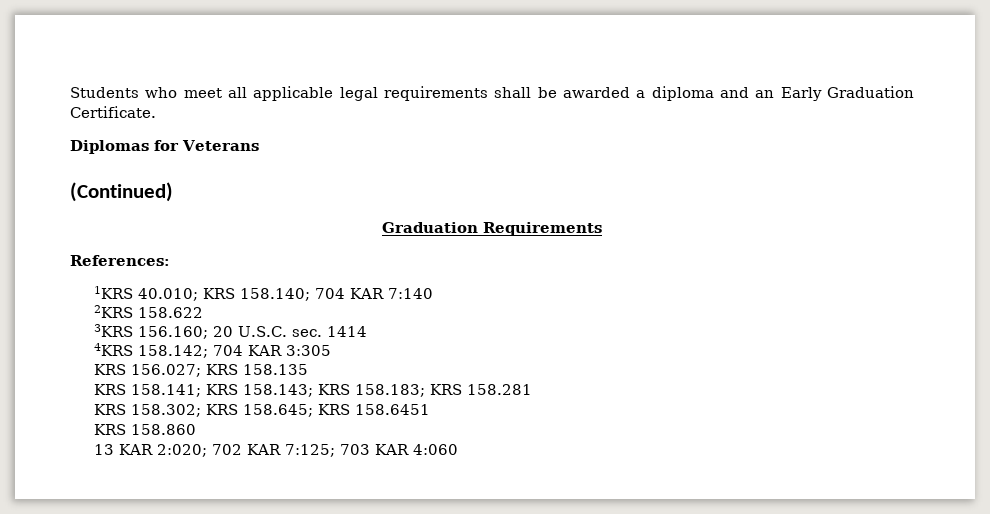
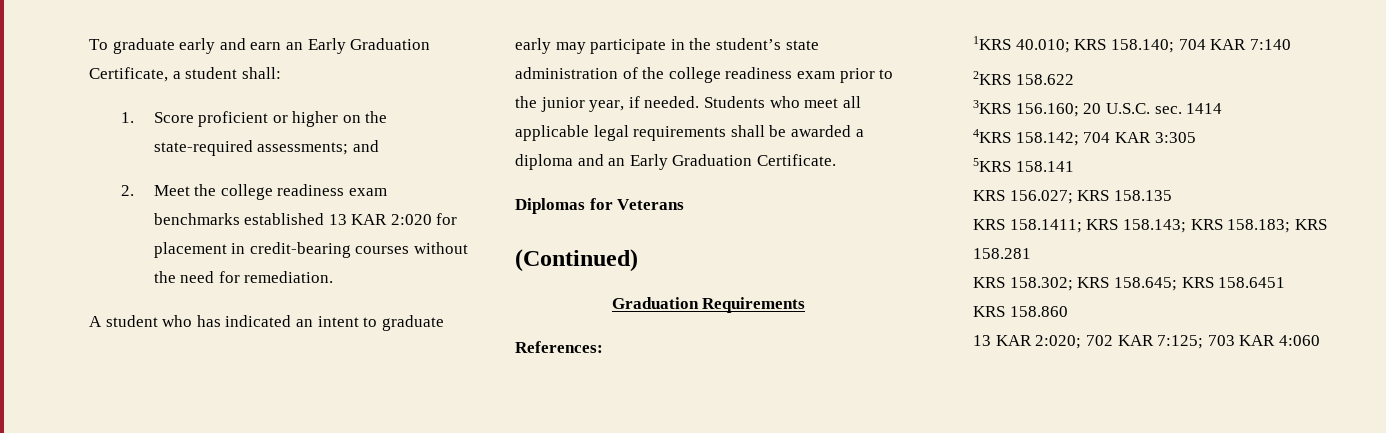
(70, 92) none -> [89,38,431,54] [89,67,281,82] [121,111,388,127] [153,140,379,156] [121,184,387,200] [153,213,458,225] [153,242,468,258] [153,271,334,283] [89,315,444,331] [515,38,819,54] [515,67,894,83] [515,96,700,112] To graduate early and earn an Early Graduation Certificate, a student shall: // 1. Score proficient or higher on the state-required assessments; and // 2. Meet the college readiness exam benchmarks established 13 KAR 2:020 for placement in credit-bearing courses without the need for remediation. // A student who has indicated an intent to graduate early may participate in the student’s state administration of the college readiness exam prior to the junior year, if needed.
(332, 350) none -> [973,158,1074,172] // 5KRS 158.141
[131,384,202,397] 158.141; -> [1009,219,1082,233] 158.1411;

